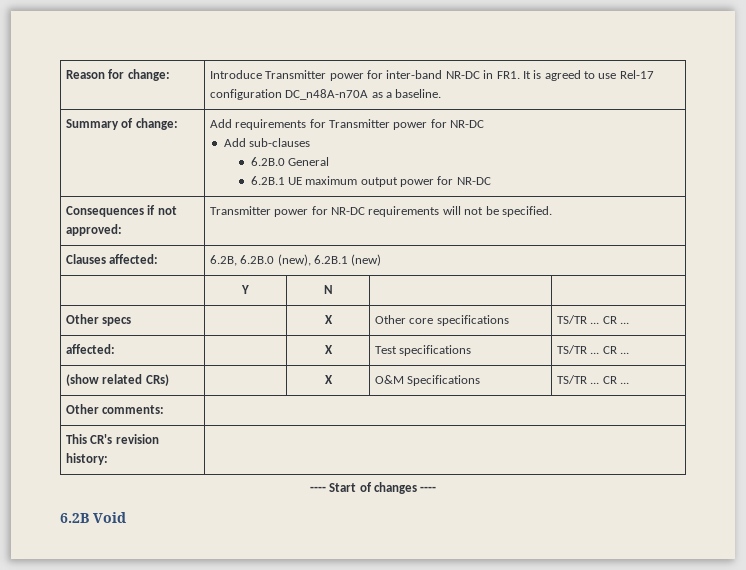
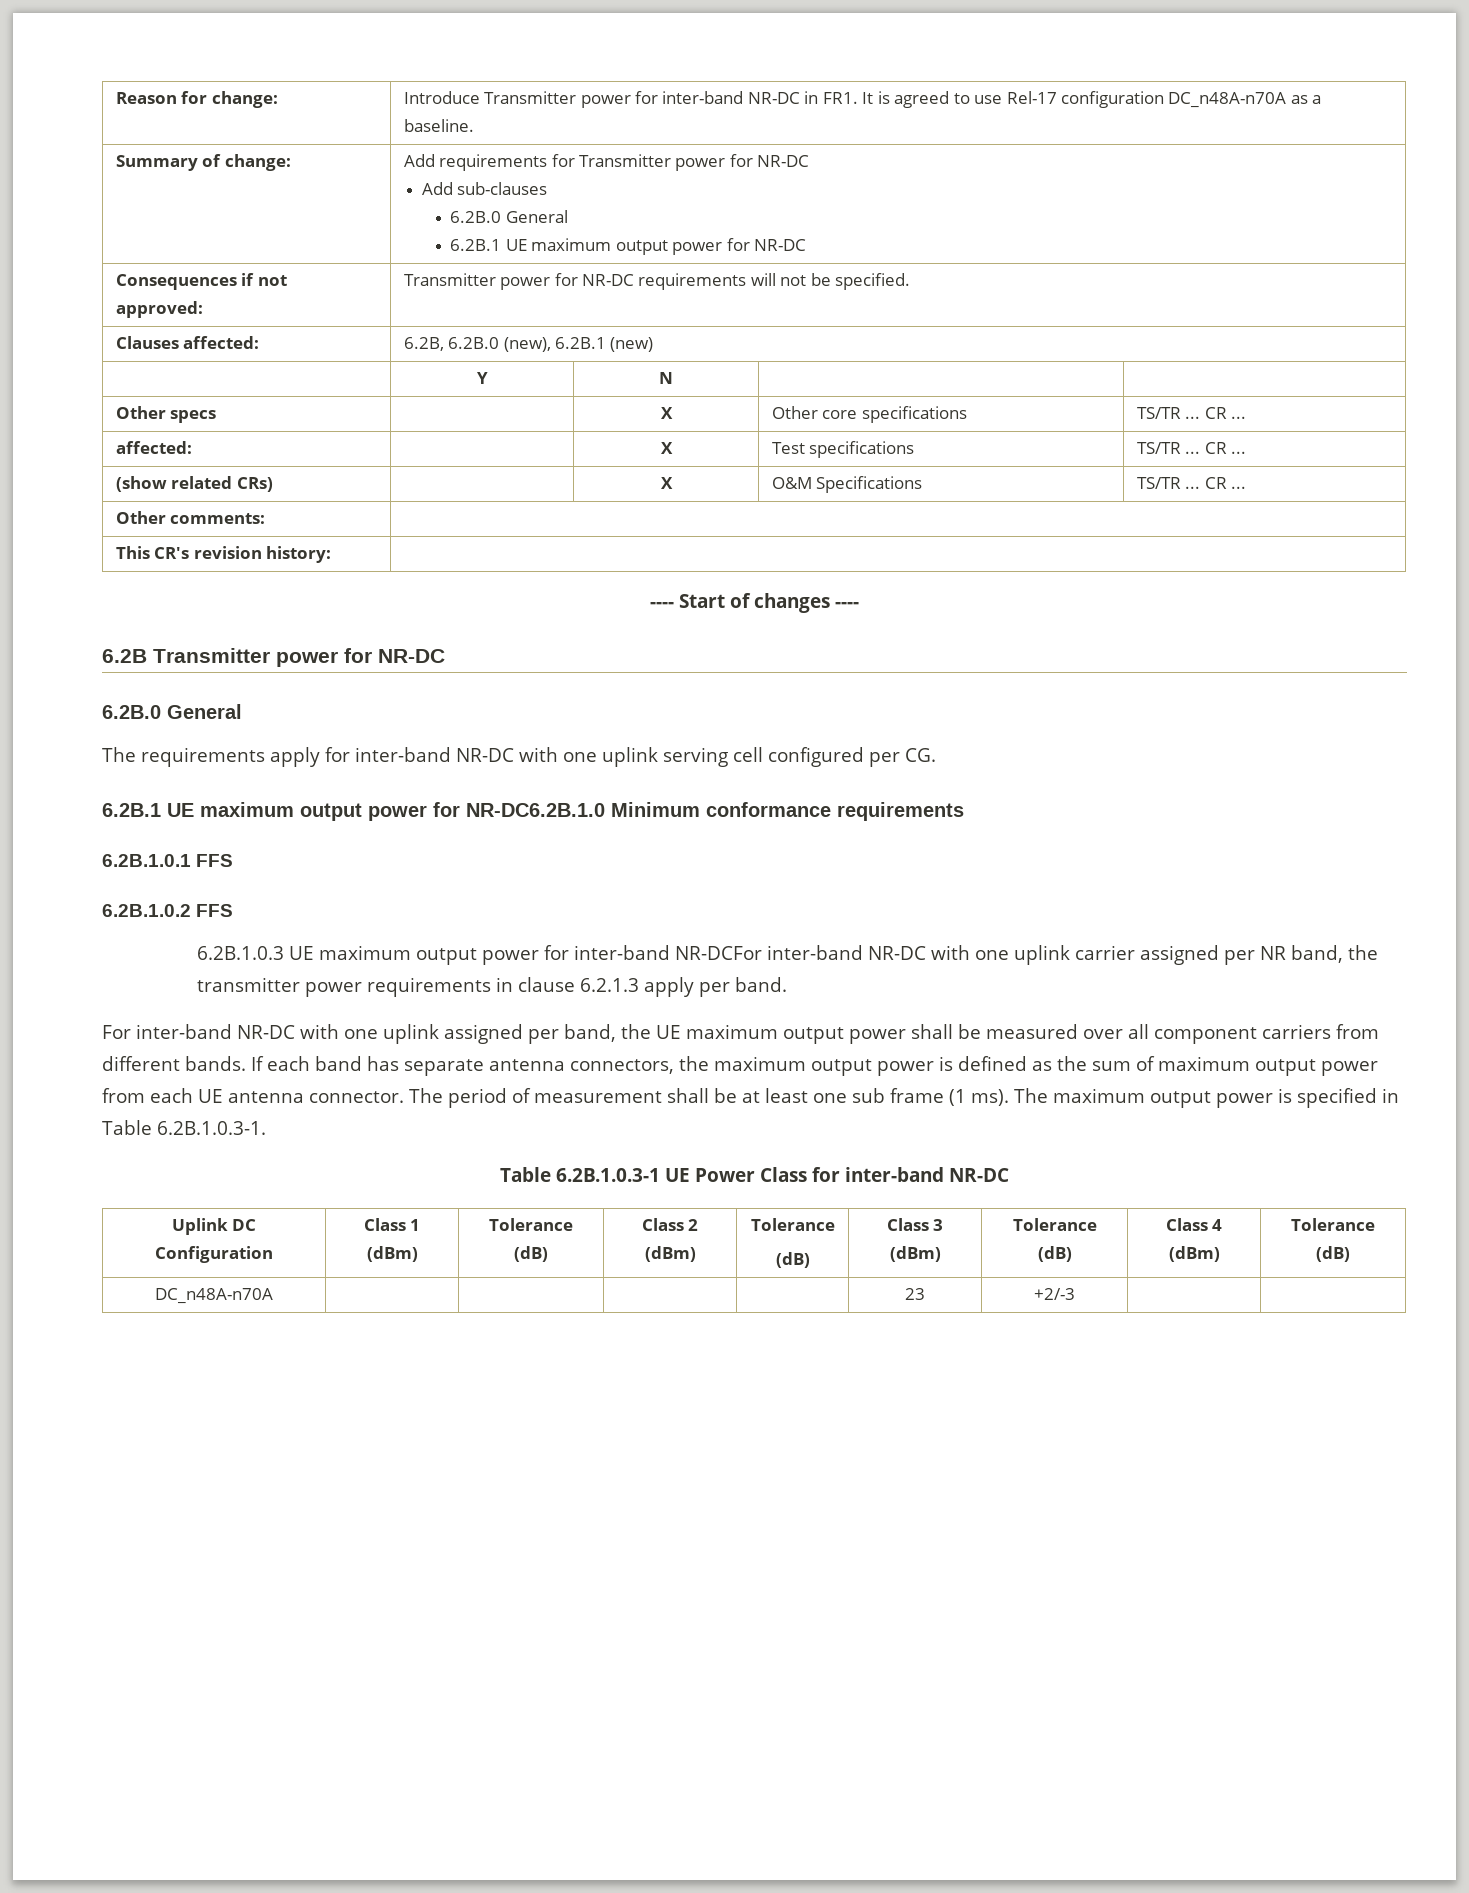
[93,512,126,523] Void -> [153,648,445,667] [102,704,242,719] [102,747,936,767] [102,802,964,821] [102,854,234,867] [102,904,234,917] [197,945,1379,965] [197,977,788,997] [102,1024,1379,1044] [102,1056,1378,1076] [102,1088,1399,1108] [102,1120,266,1135] [499,1167,1010,1182] [171,1218,257,1235] [155,1246,273,1263] [363,1218,421,1231] [366,1246,418,1262] [489,1218,574,1231] [514,1246,548,1262] [641,1218,699,1231] [644,1246,696,1262] [750,1218,835,1231] [775,1252,810,1268] [886,1218,944,1231] [889,1246,941,1262] [1012,1218,1097,1231] [1037,1246,1072,1262] [1165,1218,1223,1231] [1168,1246,1220,1262] [1291,1218,1376,1231] [1316,1246,1350,1262] [155,1288,273,1304] [905,1288,925,1300] [1034,1288,1075,1300] Transmitter power for NR-DC // 6.2B.0 General // The requirements apply for inter-band NR-DC with one uplink serving cell configured per CG. // 6.2B.1 UE maximum output power for NR-DC6.2B.1.0 Minimum conformance requirements // 6.2B.1.0.1 FFS // 6.2B.1.0.2 FFS // 6.2B.1.0.3 UE maximum output power for inter-band NR-DCFor inter-band NR-DC with one uplink carrier assigned per NR band, the transmitter power requirements in clause 6.2.1.3 apply per band. // For inter-band NR-DC with one uplink assigned per band, the UE maximum output power shall be measured over all component carriers from different bands. If each band has separate antenna connectors, the maximum output power is defined as the sum of maximum output power from each UE antenna connector. The period of measurement shall be at least one sub frame (1 ms). The maximum output power is specified in Table 6.2B.1.0.3-1. // Table 6.2B.1.0.3-1 UE Power Class for inter-band NR-DC // Uplink DC Configuration | Class 1 (dBm) | Tolerance (dB) | Class 2 (dBm) | Tolerance // (dB) | Class 3 (dBm) | Tolerance (dB) | Class 4 (dBm) | Tolerance (dB) // DC_n48A-n70A | | | | | 23 | +2/-3 | |

